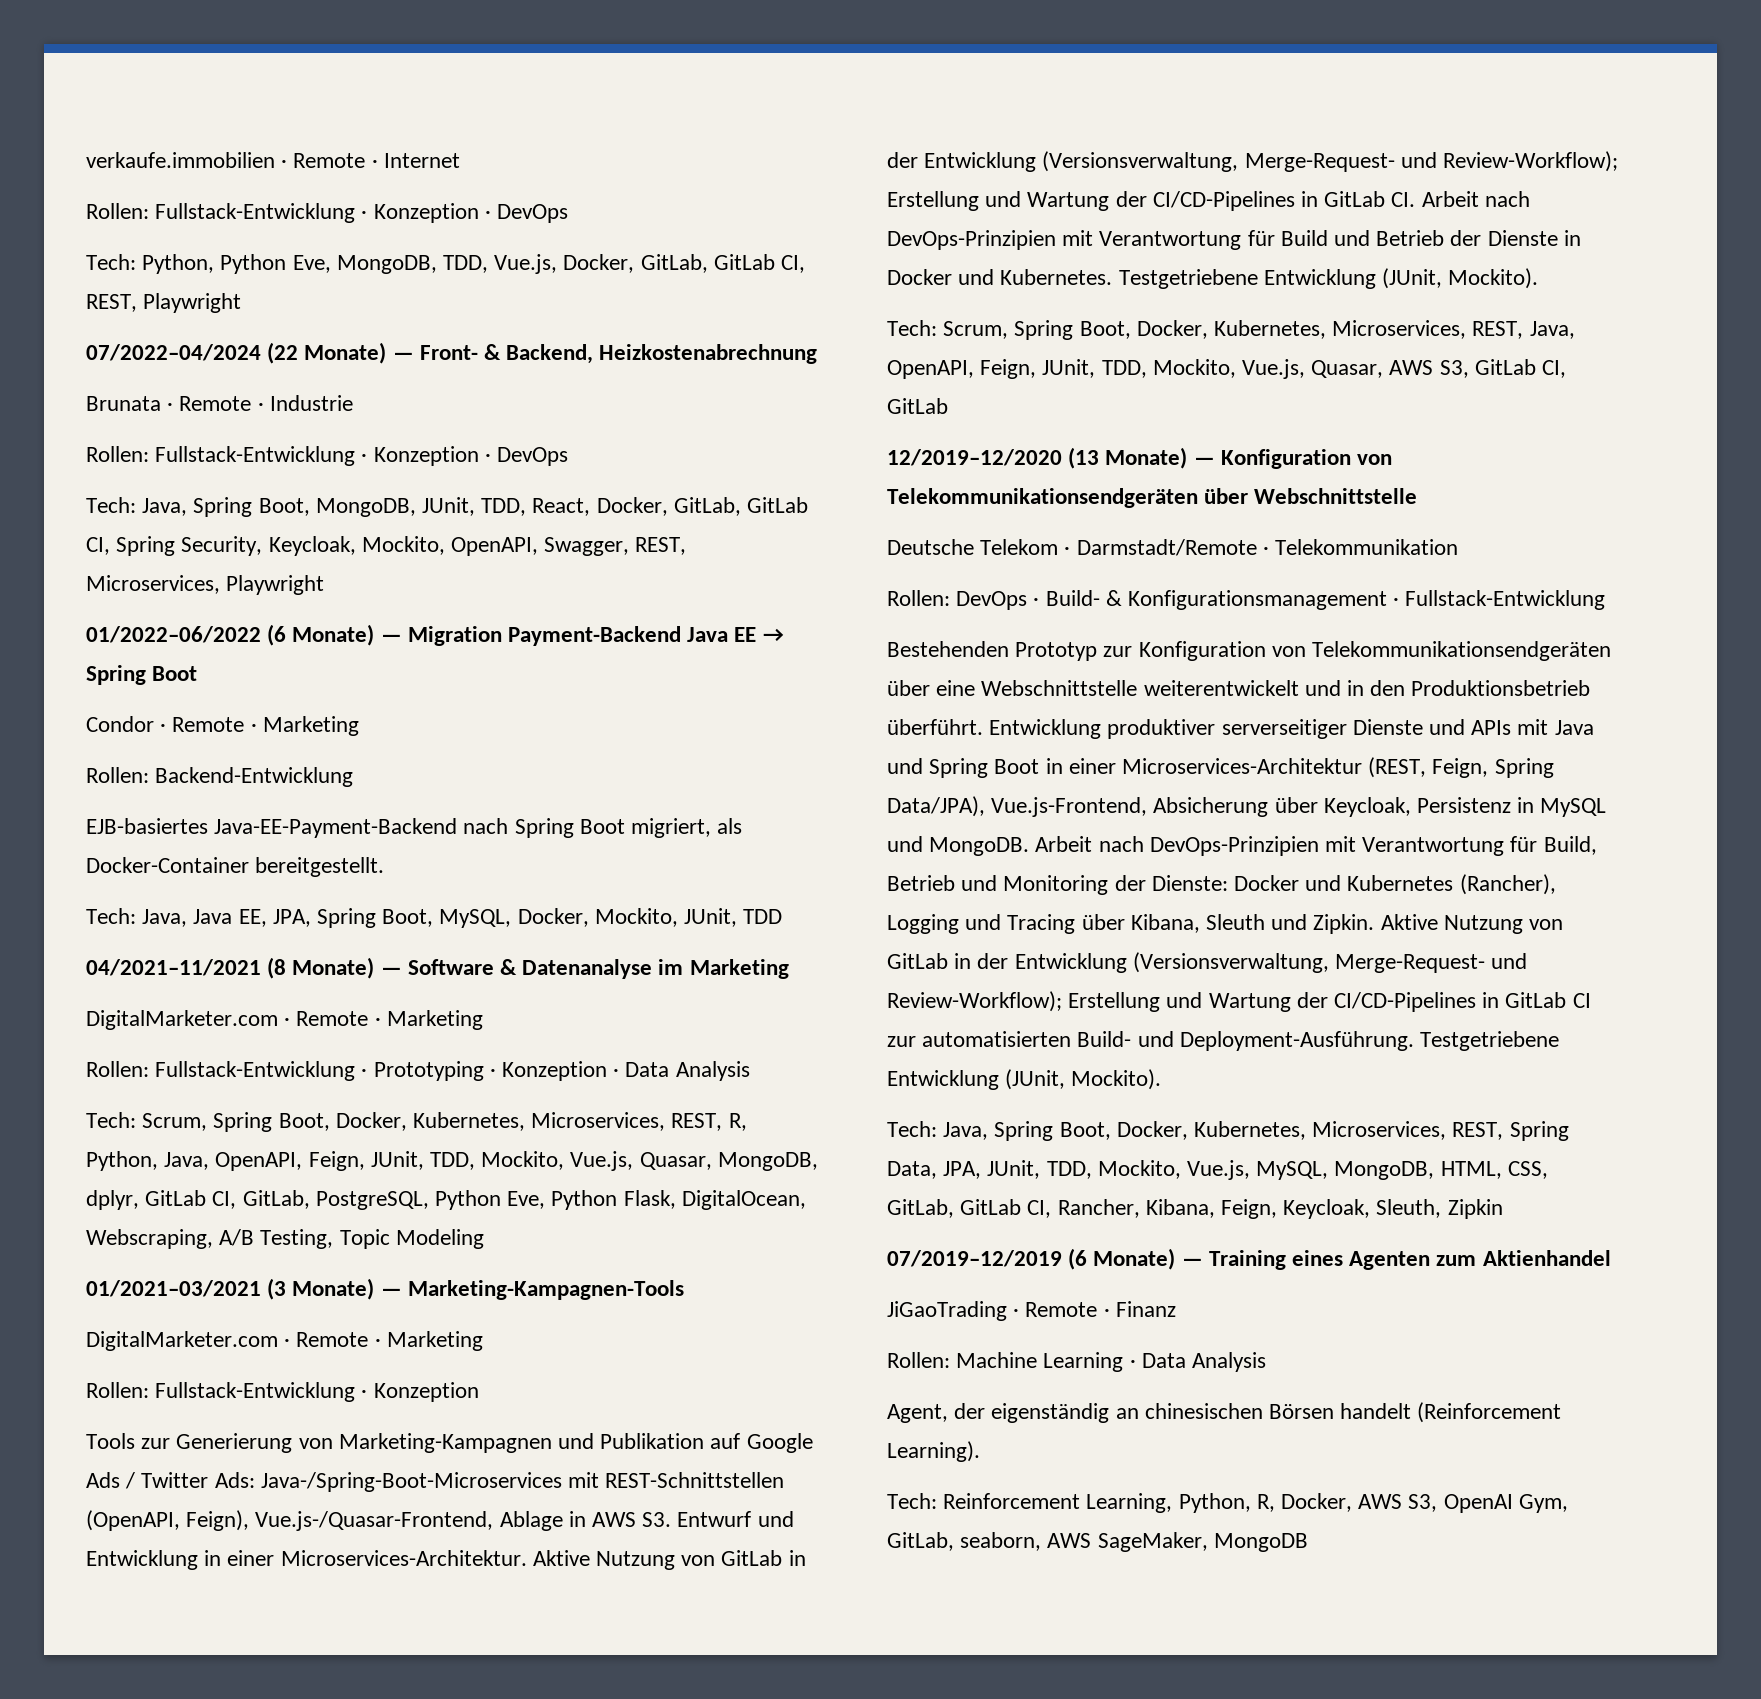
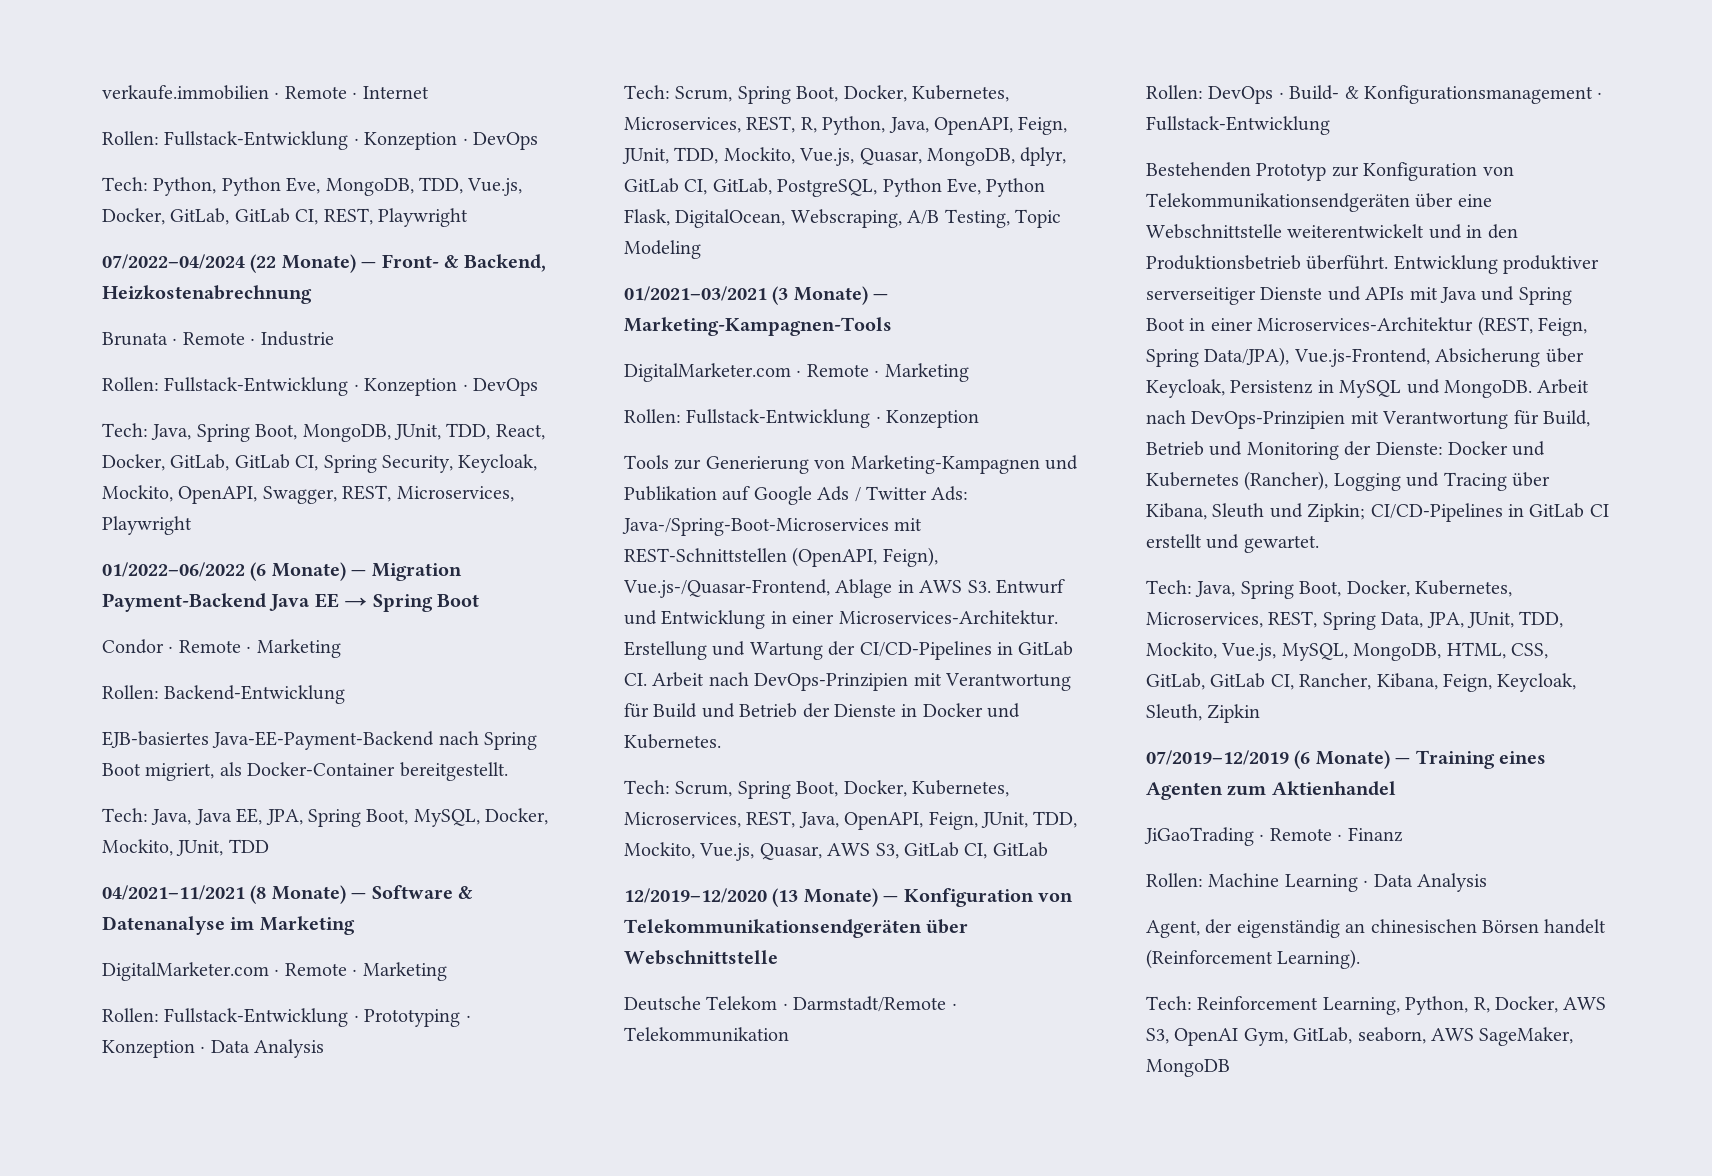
[532,1550,806,1570] [887,151,1619,172] Aktive Nutzung von GitLab in der Entwicklung (Versionsverwaltung, Merge-Request- und Review-Workflow); -> (1058, 617) none
[1118,268,1539,289] Testgetriebene Entwicklung (JUnit, Mockito). -> (721, 741) none
[1313,914,1564,934] [887,952,1528,973] [887,991,1591,1012] [887,1031,1560,1051] [887,1069,1162,1090] Zipkin. Aktive Nutzung von GitLab in der Entwicklung (Versionsverwaltung, Merge-Request- und Review-Workflow); Erstellung und Wartung der CI/CD-Pipelines in GitLab CI zur automatisierten Build- und Deployment-Ausführung. Testgetriebene Entwicklung (JUnit, Mockito). -> [1307,503,1609,522] [1146,534,1319,553] Zipkin; CI/CD-Pipelines in GitLab CI erstellt und gewartet.

